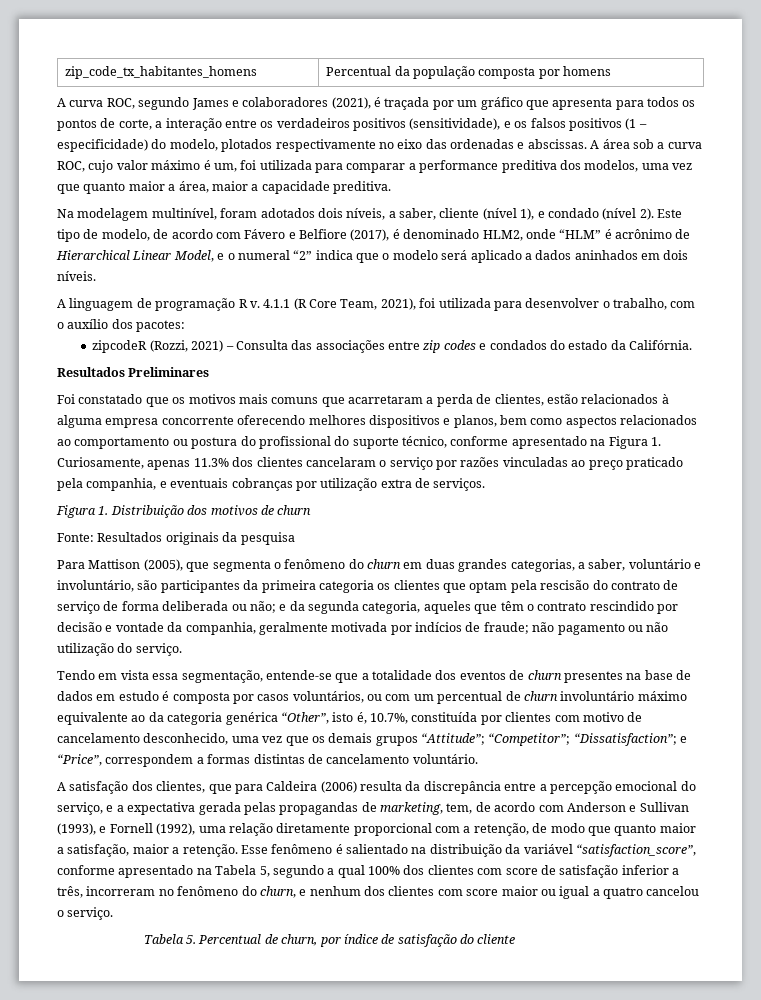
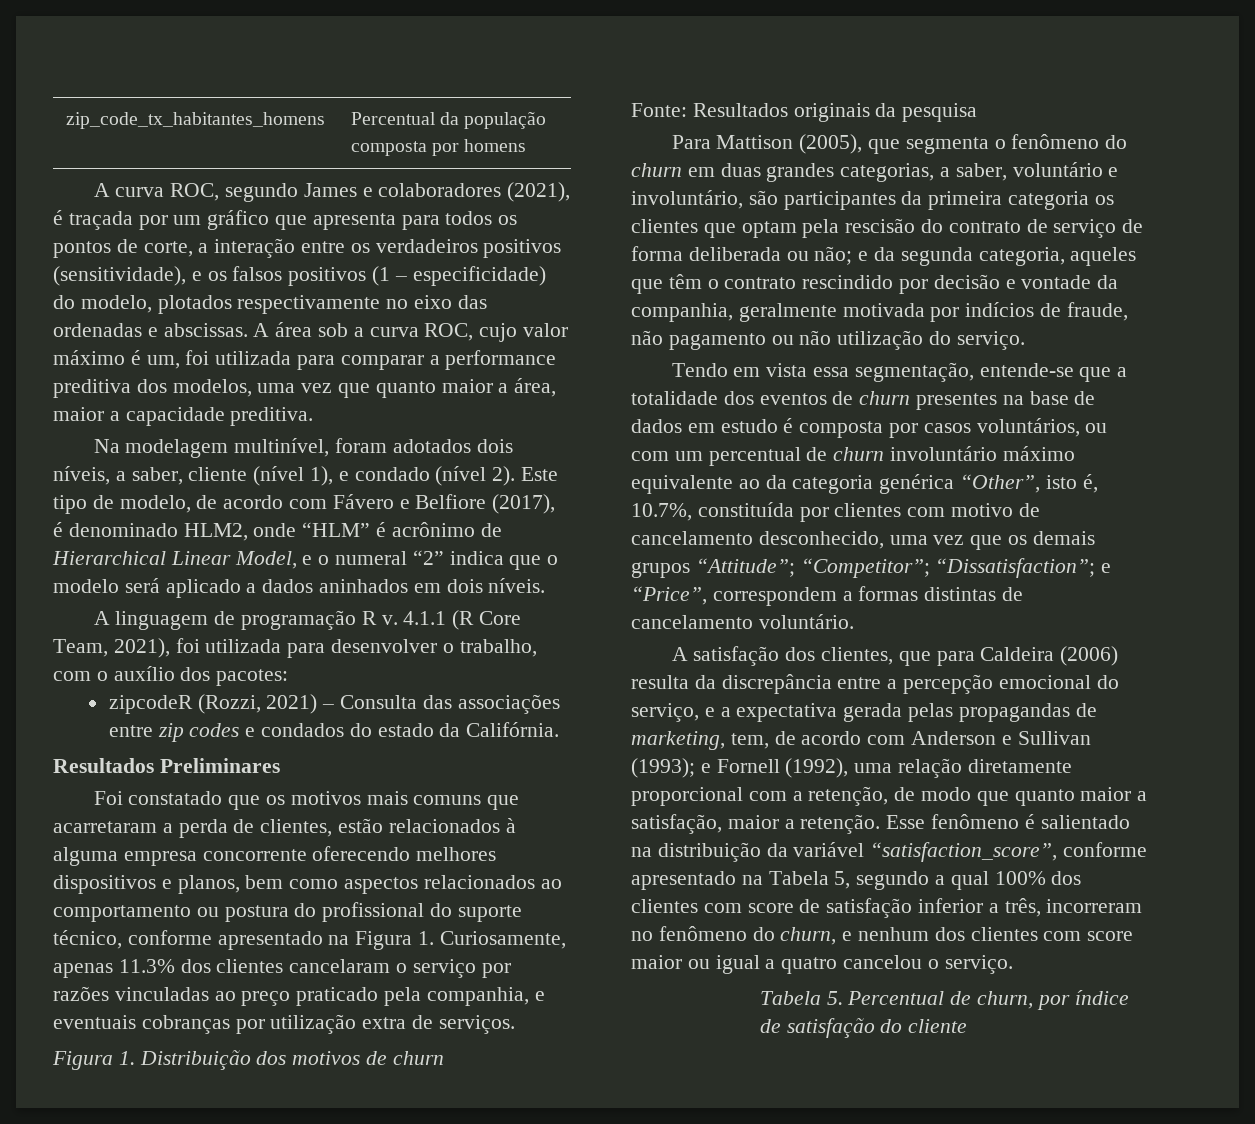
[483,622,529,634] fraude; -> [1066,302,1128,321] fraude,
[57,823,96,835] (1993), -> [631,758,695,778] (1993);

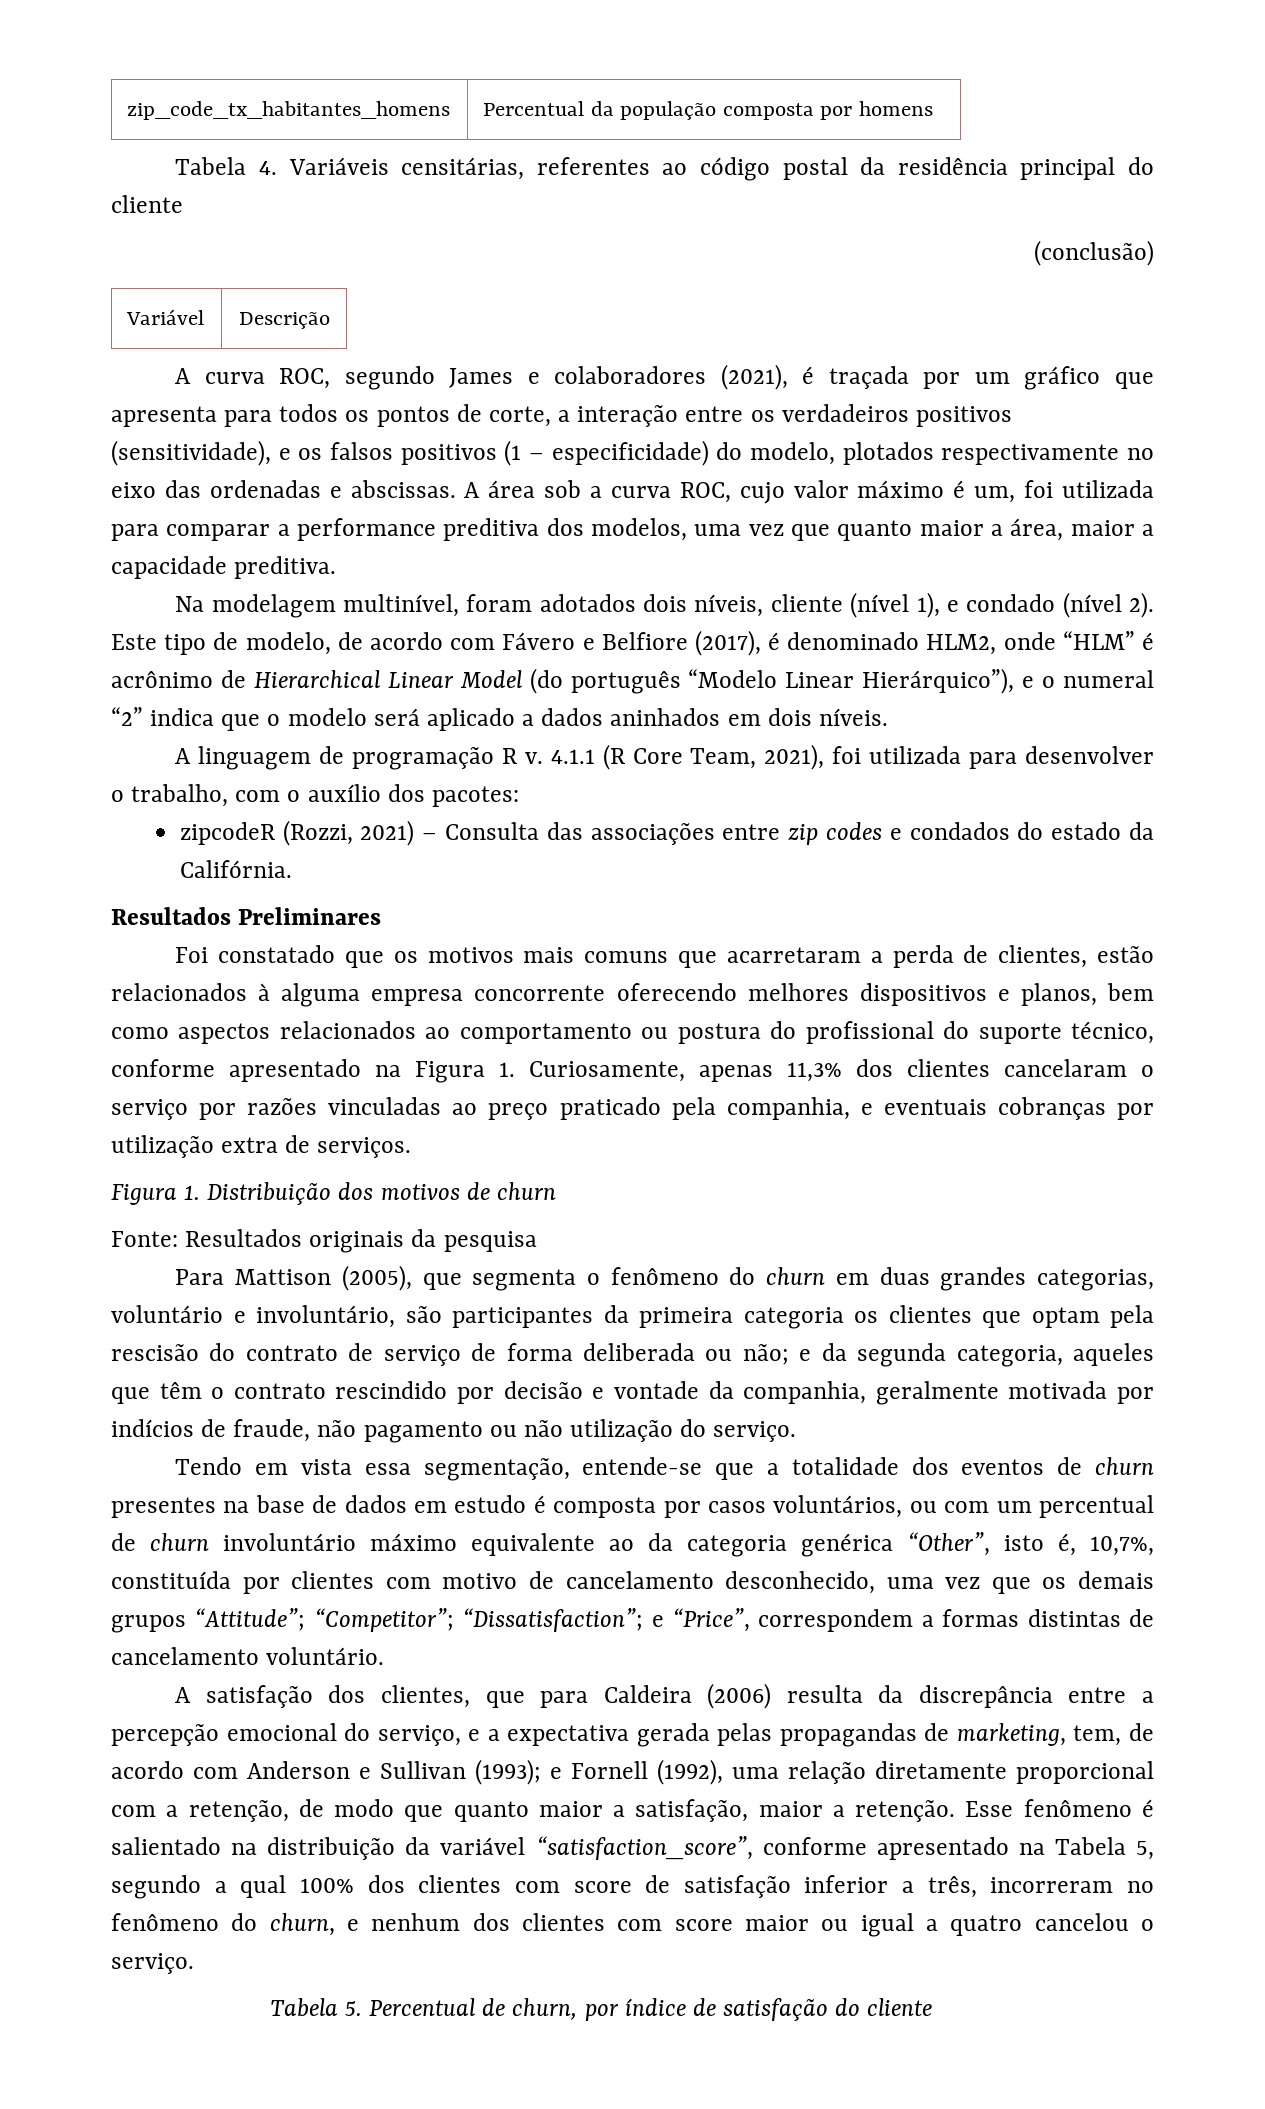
(527, 145) none -> [175,157,1155,181] [111,195,183,213] [1034,240,1154,266] [126,309,205,325] [238,312,330,329] // Tabela 4. Variáveis censitárias, referentes ao código postal da residência principal do cliente // (conclusão) // Variável | Descrição
[115,467,183,485] a saber, -> (764, 605) none
[234,551,297,569] Model, -> [459,668,1015,694] Model (do português “Modelo Linear Hierárquico”),
[118,959,175,973] 11.3% -> [787,1062,842,1082] 11,3%
[940,163,1007,181] a saber, -> (1155, 1280) none
[631,503,692,521] 10.7%, -> [1090,1536,1154,1556] 10,7%,

